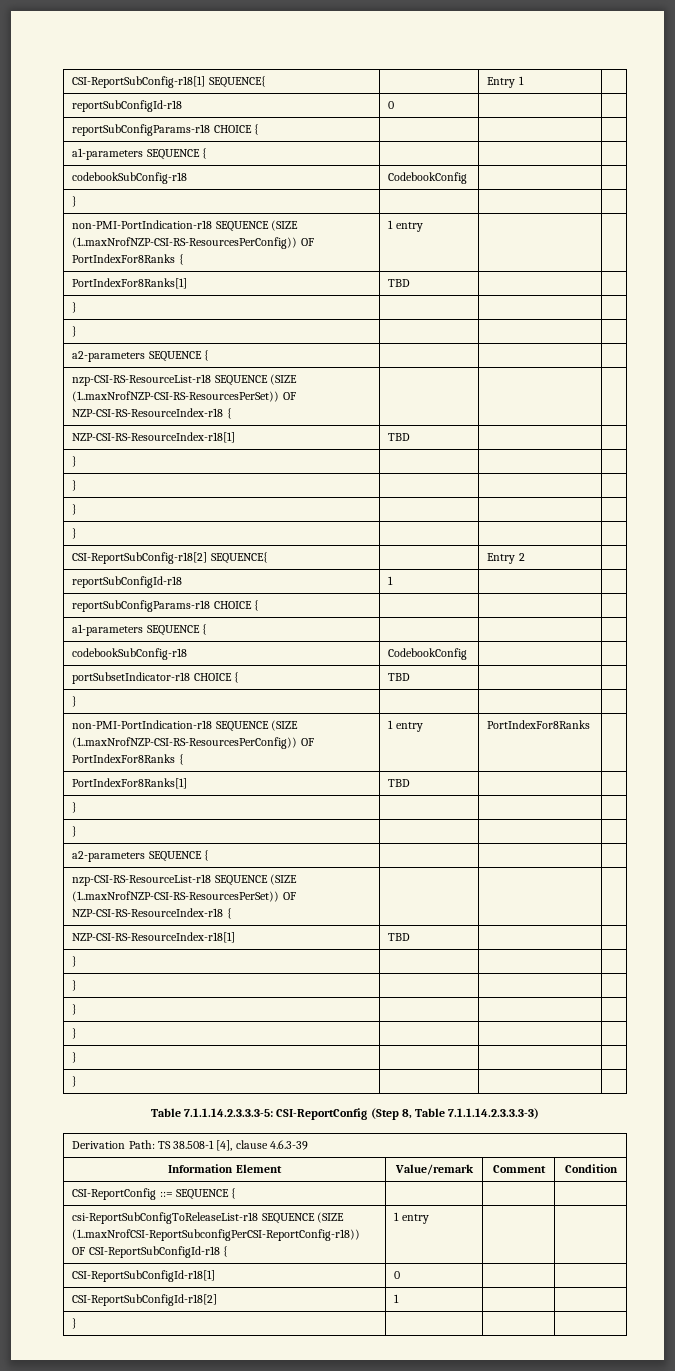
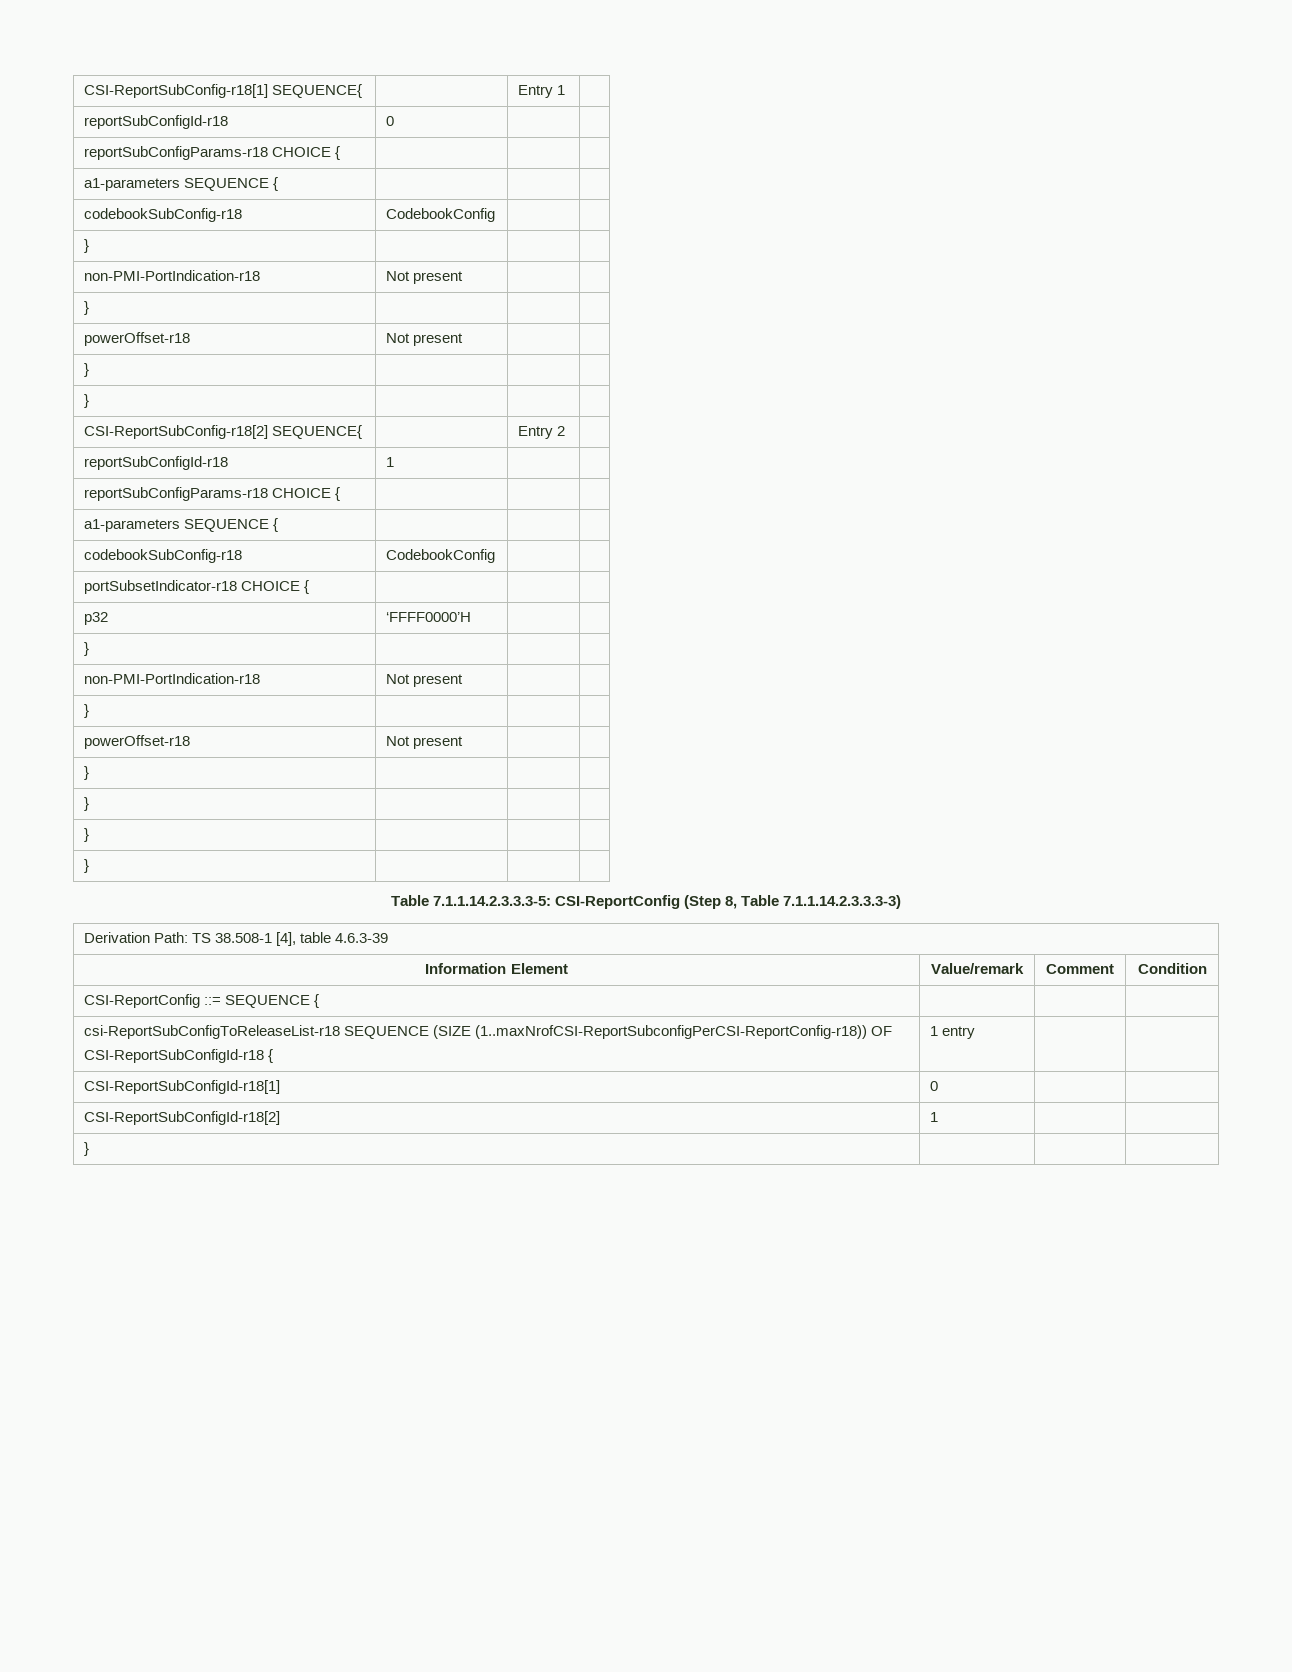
[215,220,298,232] [72,237,314,249] [72,254,184,265] [388,220,423,232] [72,278,188,289] [388,279,411,287] [72,302,78,313] [72,326,78,337] [72,350,209,362] [72,374,297,386] [72,391,296,402] [72,408,232,419] [72,432,236,443] [388,433,411,441] [72,456,78,467] [72,480,78,491] SEQUENCE (SIZE (1..maxNrofNZP-CSI-RS-ResourcesPerConfig)) OF PortIndexFor8Ranks { | 1 entry | | // PortIndexFor8Ranks[1] | TBD | | // } | | | // } | | | // a2-parameters SEQUENCE { | | | // nzp-CSI-RS-ResourceList-r18 SEQUENCE (SIZE (1..maxNrofNZP-CSI-RS-ResourcesPerSet)) OF NZP-CSI-RS-ResourceIndex-r18 { | | | // NZP-CSI-RS-ResourceIndex-r18[1] | TBD | | // } | | | // } | -> [386,271,464,284] [84,301,90,315] [84,332,191,346] [386,333,464,346] | Not present | | // } | | | // powerOffset-r18 | Not present
[388,673,411,681] [72,696,78,707] [72,720,298,732] [72,737,314,749] [72,754,184,765] [388,720,423,732] [487,720,591,729] [72,778,188,789] [388,779,411,787] [72,802,78,813] [72,826,78,837] [72,850,209,862] [72,874,297,886] [72,891,296,902] [72,908,232,919] [72,932,236,943] [388,933,411,941] [72,956,78,967] [72,980,78,991] TBD | | // } | | | // non-PMI-PortIndication-r18 SEQUENCE (SIZE (1..maxNrofNZP-CSI-RS-ResourcesPerConfig)) OF PortIndexFor8Ranks { | 1 entry | PortIndexFor8Ranks | // PortIndexFor8Ranks[1] | TBD | | // } | | | // } | | | // a2-parameters SEQUENCE { | | | // nzp-CSI-RS-ResourceList-r18 SEQUENCE (SIZE (1..maxNrofNZP-CSI-RS-ResourcesPerSet)) OF NZP-CSI-RS-ResourceIndex-r18 { | | | // NZP-CSI-RS-ResourceIndex-r18[1] | TBD | | // } | | | // } | -> [84,612,109,625] [386,612,472,622] [84,642,90,656] [84,673,261,684] [386,674,464,687] [84,704,90,718] [84,735,191,749] [386,736,464,749] | | // p32 | ‘FFFF0000’H | | // } | | | // non-PMI-PortIndication-r18 | Not present | | // } | | | // powerOffset-r18 | Not present
[235,1140,268,1149] clause -> [300,932,332,943] table

